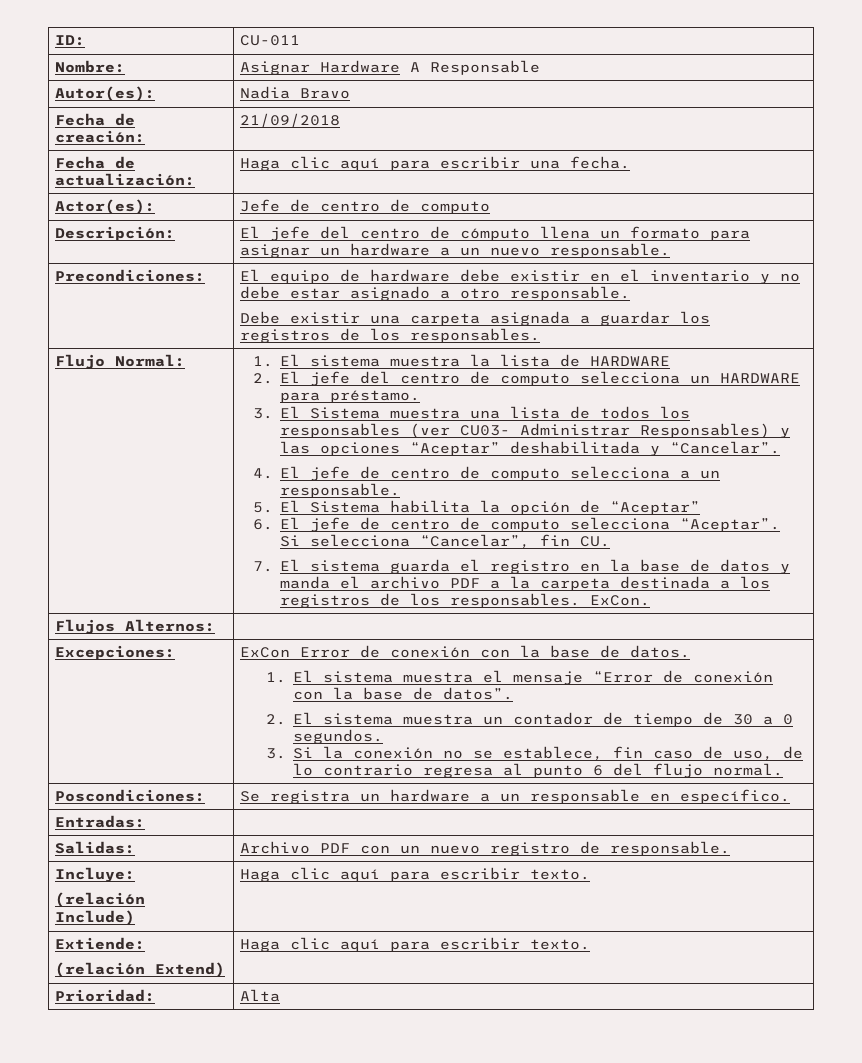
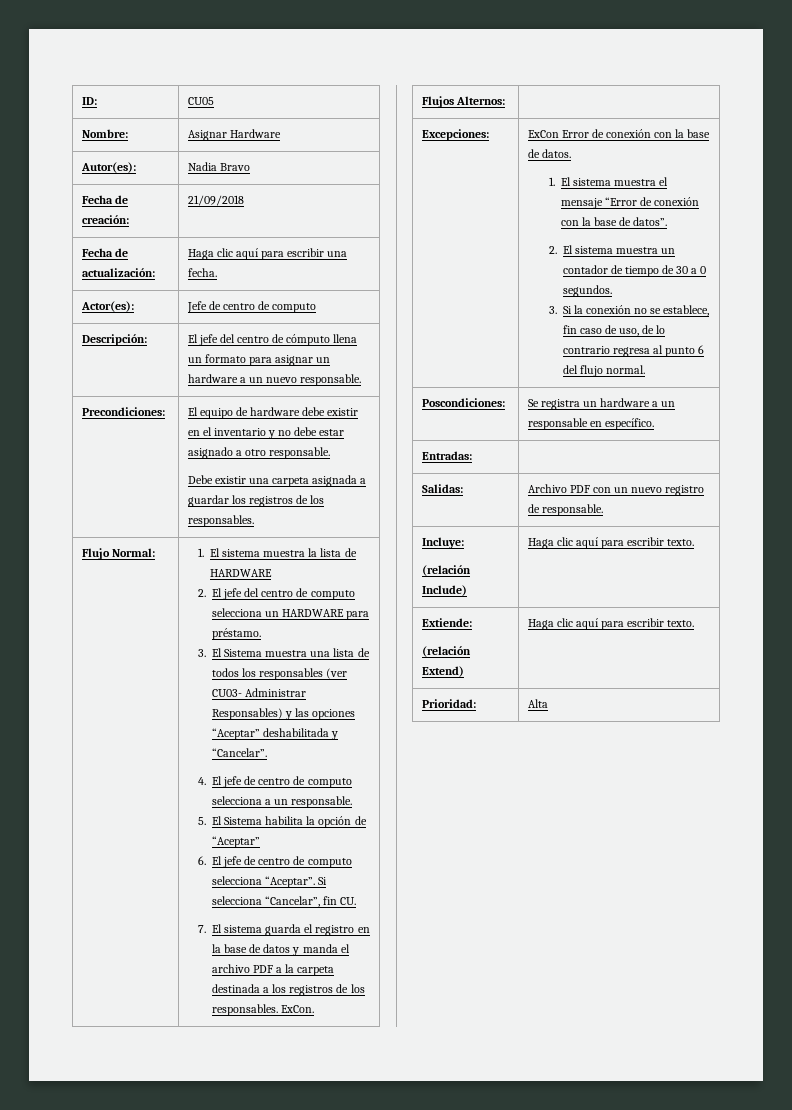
[239,35,300,46] CU-011 -> [187,97,214,105] CU05
[409,60,540,75] A Responsable -> (281, 133) none

